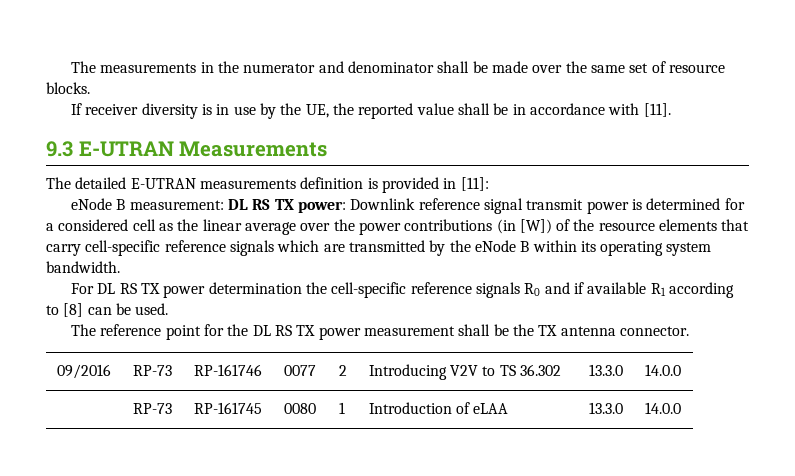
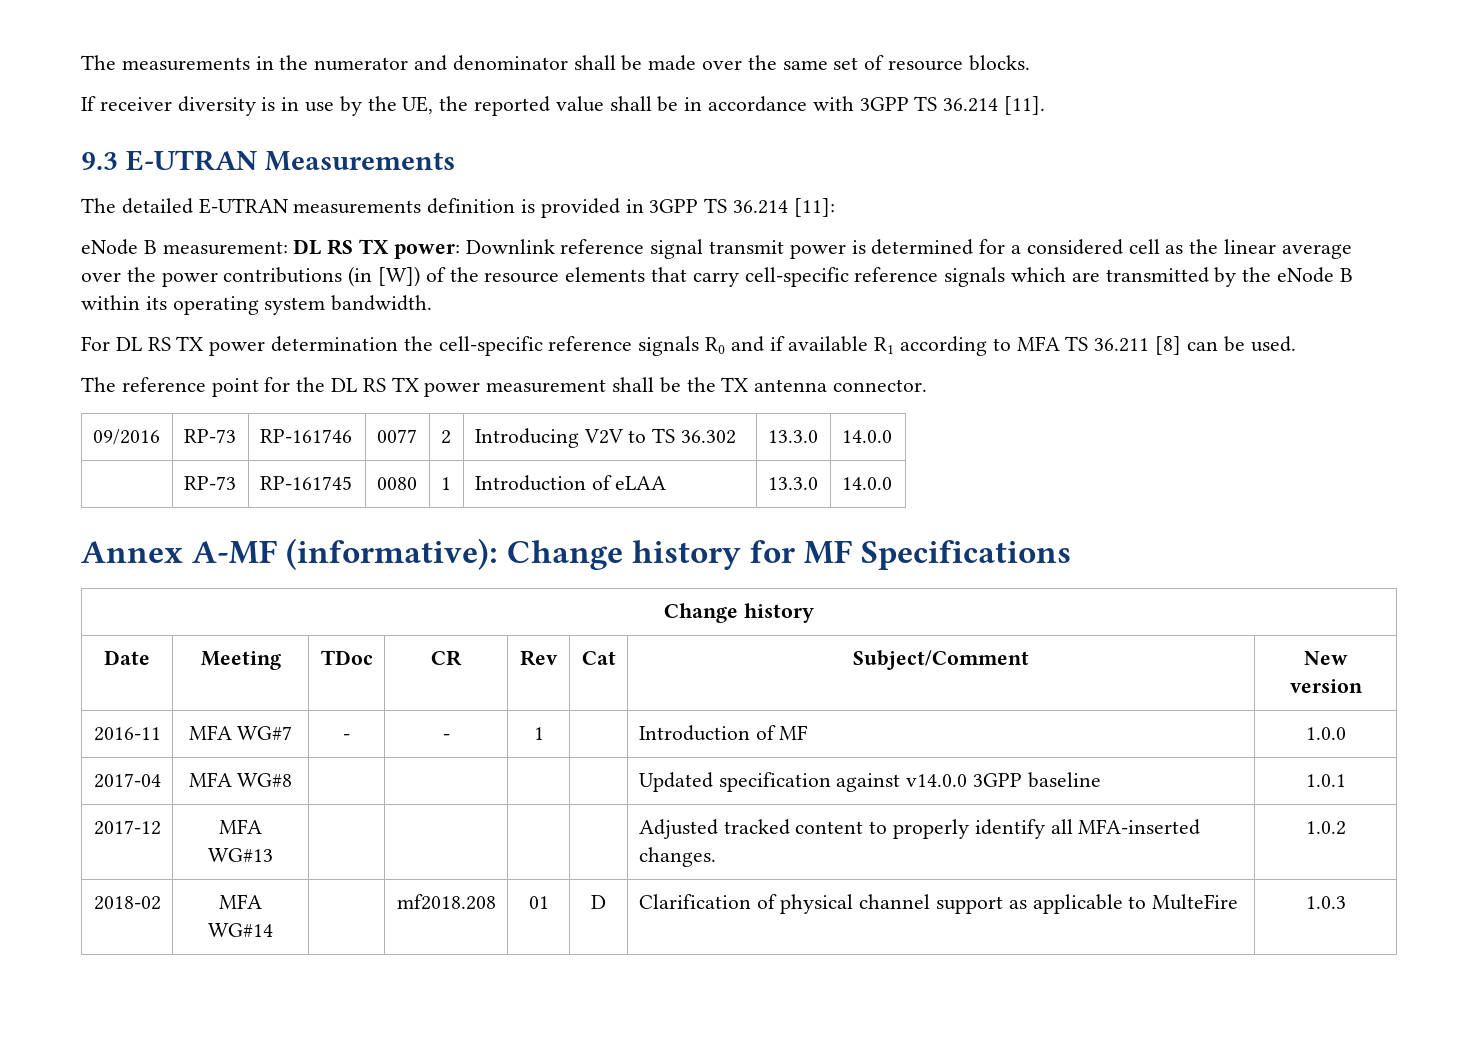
(640, 109) none -> [859,96,999,112] 3GPP TS 36.214
(457, 183) none -> [649,198,789,214] 3GPP TS 36.214
(59, 310) none -> [1016,336,1150,352] MFA TS 36.211
(681, 408) none -> [81,538,1072,570] [664,603,814,623] [104,650,150,665] [200,651,281,670] [320,650,373,665] [431,650,462,666] [520,650,558,666] [581,651,616,665] [853,650,1029,670] [1303,651,1348,665] [1289,679,1363,693] [93,727,161,741] [188,725,293,740] [343,734,350,740] [442,734,450,740] [533,727,544,740] [638,725,809,741] [1305,727,1346,740] [93,773,161,788] [188,772,293,787] [638,772,1101,792] [1305,774,1346,787] [93,820,161,835] [219,819,262,834] [208,848,273,862] [638,819,1201,839] [638,847,716,867] [1305,821,1346,835] [93,896,161,910] [219,894,262,909] [208,923,273,937] [396,894,496,910] [528,896,549,909] [591,895,606,909] [638,894,1239,914] [1305,896,1346,909] // Annex A-MF (informative): Change history for MF Specifications // Change history // Date | Meeting | TDoc | CR | Rev | Cat | Subject/Comment | New version // 2016-11 | MFA WG#7 | - | - | 1 | | Introduction of MF | 1.0.0 // 2017-04 | MFA WG#8 | | | | | Updated specification against v14.0.0 3GPP baseline | 1.0.1 // 2017-12 | MFA WG#13 | | | | | Adjusted tracked content to properly identify all MFA-inserted changes. | 1.0.2 // 2018-02 | MFA WG#14 | | mf2018.208 | 01 | D | Clarification of physical channel support as applicable to MulteFire | 1.0.3

